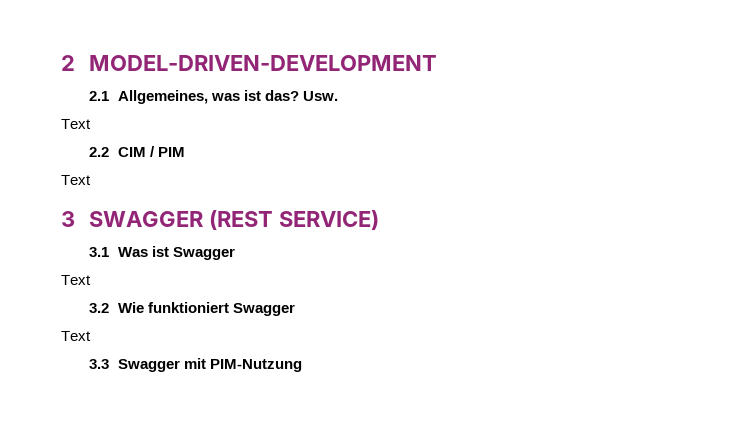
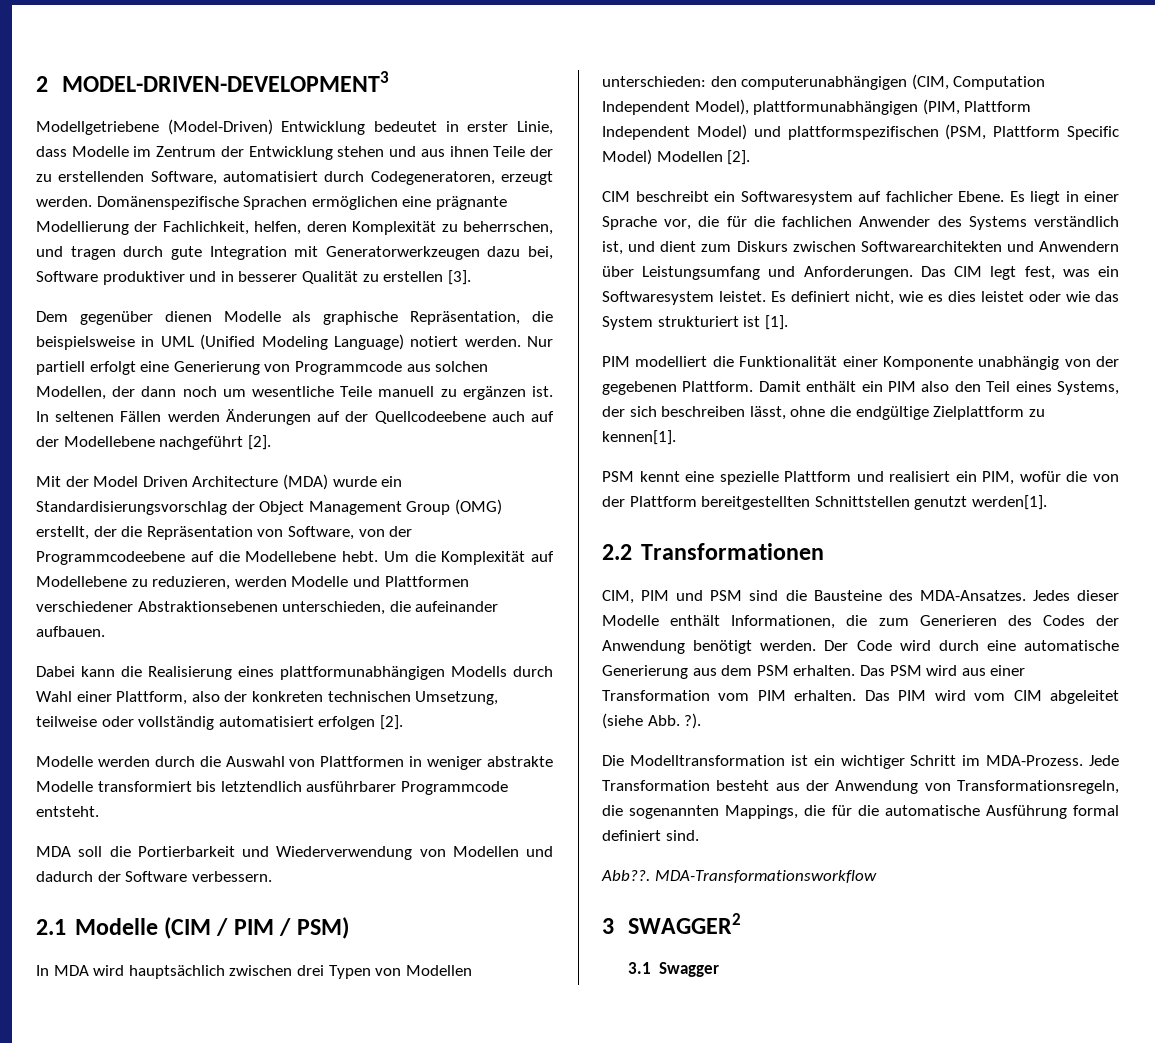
[89,55,438,71] [89,90,338,104] [61,119,91,129] [89,146,185,157] [61,175,91,185] [61,210,380,230] [89,246,235,260] [61,275,91,285] [89,302,295,316] [61,331,91,341] [89,358,302,372] MODEL-DRIVEN-DEVELOPMENT // 2.1 Allgemeines, was ist das? Usw. // Text // 2.2 CIM / PIM // Text // 3 SWAGGER (REST SERVICE) // 3.1 Was ist Swagger // Text // 3.2 Wie funktioniert Swagger // Text // 3.3 Swagger mit PIM-Nutzung -> [61,71,389,92] [36,119,553,135] [36,146,554,160] [36,171,553,185] [36,196,507,210] [36,221,553,235] [36,246,553,260] [36,270,471,285] [36,311,553,325] [36,334,553,350] [36,361,489,375] [36,386,553,400] [36,409,554,425] [36,435,271,450] [36,474,403,490] [36,499,502,515] [36,526,413,540] [36,551,554,565] [36,576,469,590] [36,601,499,615] [36,626,105,637] [36,666,553,680] [36,691,499,705] [36,715,403,730] [36,756,553,770] [36,781,508,795] [36,806,99,817] [36,846,553,860] [36,871,272,882] [36,917,349,939] [36,965,472,979] [602,74,1046,90] [602,99,1032,115] [602,124,1119,140] [602,149,751,165] [602,191,1119,205] [602,216,1119,230] [602,241,1119,255] [602,266,1119,280] [602,291,1119,305] [602,315,788,330] [602,356,1119,370] [602,381,1119,395] [602,406,1045,420] [602,430,676,445] [602,471,1119,485] [602,495,1047,510] [602,543,824,560] [602,590,1119,604] [602,615,1119,629] [602,640,1119,654] [602,665,1026,679] [602,690,1119,704] [602,713,702,729] [602,755,1119,769] [602,780,1119,794] [602,805,1119,819] [602,830,699,841] [601,870,877,883] [602,913,741,934] [627,962,720,977] MODEL-DRIVEN-DEVELOPMENT3 // Modellgetriebene (Model-Driven) Entwicklung bedeutet in erster Linie, dass Modelle im Zentrum der Entwicklung stehen und aus ihnen Teile der zu erstellenden Software, automatisiert durch Codegeneratoren, erzeugt werden. Domänenspezifische Sprachen ermöglichen eine prägnante Modellierung der Fachlichkeit, helfen, deren Komplexität zu beherrschen, und tragen durch gute Integration mit Generatorwerkzeugen dazu bei, Software produktiver und in besserer Qualität zu erstellen [3]. // Dem gegenüber dienen Modelle als graphische Repräsentation, die beispielsweise in UML (Unified Modeling Language) notiert werden. Nur partiell erfolgt eine Generierung von Programmcode aus solchen Modellen, der dann noch um wesentliche Teile manuell zu ergänzen ist. In seltenen Fällen werden Änderungen auf der Quellcodeebene auch auf der Modellebene nachgeführt [2]. // Mit der Model Driven Architecture (MDA) wurde ein Standardisierungsvorschlag der Object Management Group (OMG) erstellt, der die Repräsentation von Software, von der Programmcodeebene auf die Modellebene hebt. Um die Komplexität auf Modellebene zu reduzieren, werden Modelle und Plattformen verschiedener Abstraktionsebenen unterschieden, die aufeinander aufbauen. // Dabei kann die Realisierung eines plattformunabhängigen Modells durch Wahl einer Plattform, also der konkreten technischen Umsetzung, teilweise oder vollständig automatisiert erfolgen [2]. // Modelle werden durch die Auswahl von Plattformen in weniger abstrakte Modelle transformiert bis letztendlich ausführbarer Programmcode entsteht. // MDA soll die Portierbarkeit und Wiederverwendung von Modellen und dadurch der Software verbessern. // 2.1 Modelle (CIM / PIM / PSM) // In MDA wird hauptsächlich zwischen drei Typen von Modellen unterschieden: den computerunabhängigen (CIM, Computation Independent Model), plattformunabhängigen (PIM, Plattform Independent Model) und plattformspezifischen (PSM, Plattform Specific Model) Modellen [2]. // CIM beschreibt ein Softwaresystem auf fachlicher Ebene. Es liegt in einer Sprache vor, die für die fachlichen Anwender des Systems verständlich ist, und dient zum Diskurs zwischen Softwarearchitekten und Anwendern über Leistungsumfang und Anforderungen. Das CIM legt fest, was ein Softwaresystem leistet. Es definiert nicht, wie es dies leistet oder wie das System strukturiert ist [1]. // PIM modelliert die Funktionalität einer Komponente unabhängig von der gegebenen Plattform. Damit enthält ein PIM also den Teil eines Systems, der sich beschreiben lässt, ohne die endgültige Zielplattform zu kennen[1]. // PSM kennt eine spezielle Plattform und realisiert ein PIM, wofür die von der Plattform bereitgestellten Schnittstellen genutzt werden[1]. // 2.2 Transformationen // CIM, PIM und PSM sind die Bausteine des MDA-Ansatzes. Jedes dieser Modelle enthält Informationen, die zum Generieren des Codes der Anwendung benötigt werden. Der Code wird durch eine automatische Generierung aus dem PSM erhalten. Das PSM wird aus einer Transformation vom PIM erhalten. Das PIM wird vom CIM abgeleitet (siehe Abb. ?). // Die Modelltransformation ist ein wichtiger Schritt im MDA-Prozess. Jede Transformation besteht aus der Anwendung von Transformationsregeln, die sogenannten Mappings, die für die automatische Ausführung formal definiert sind. // Abb??. MDA-Transformationsworkflow // 3 SWAGGER2 // 3.1 Swagger

